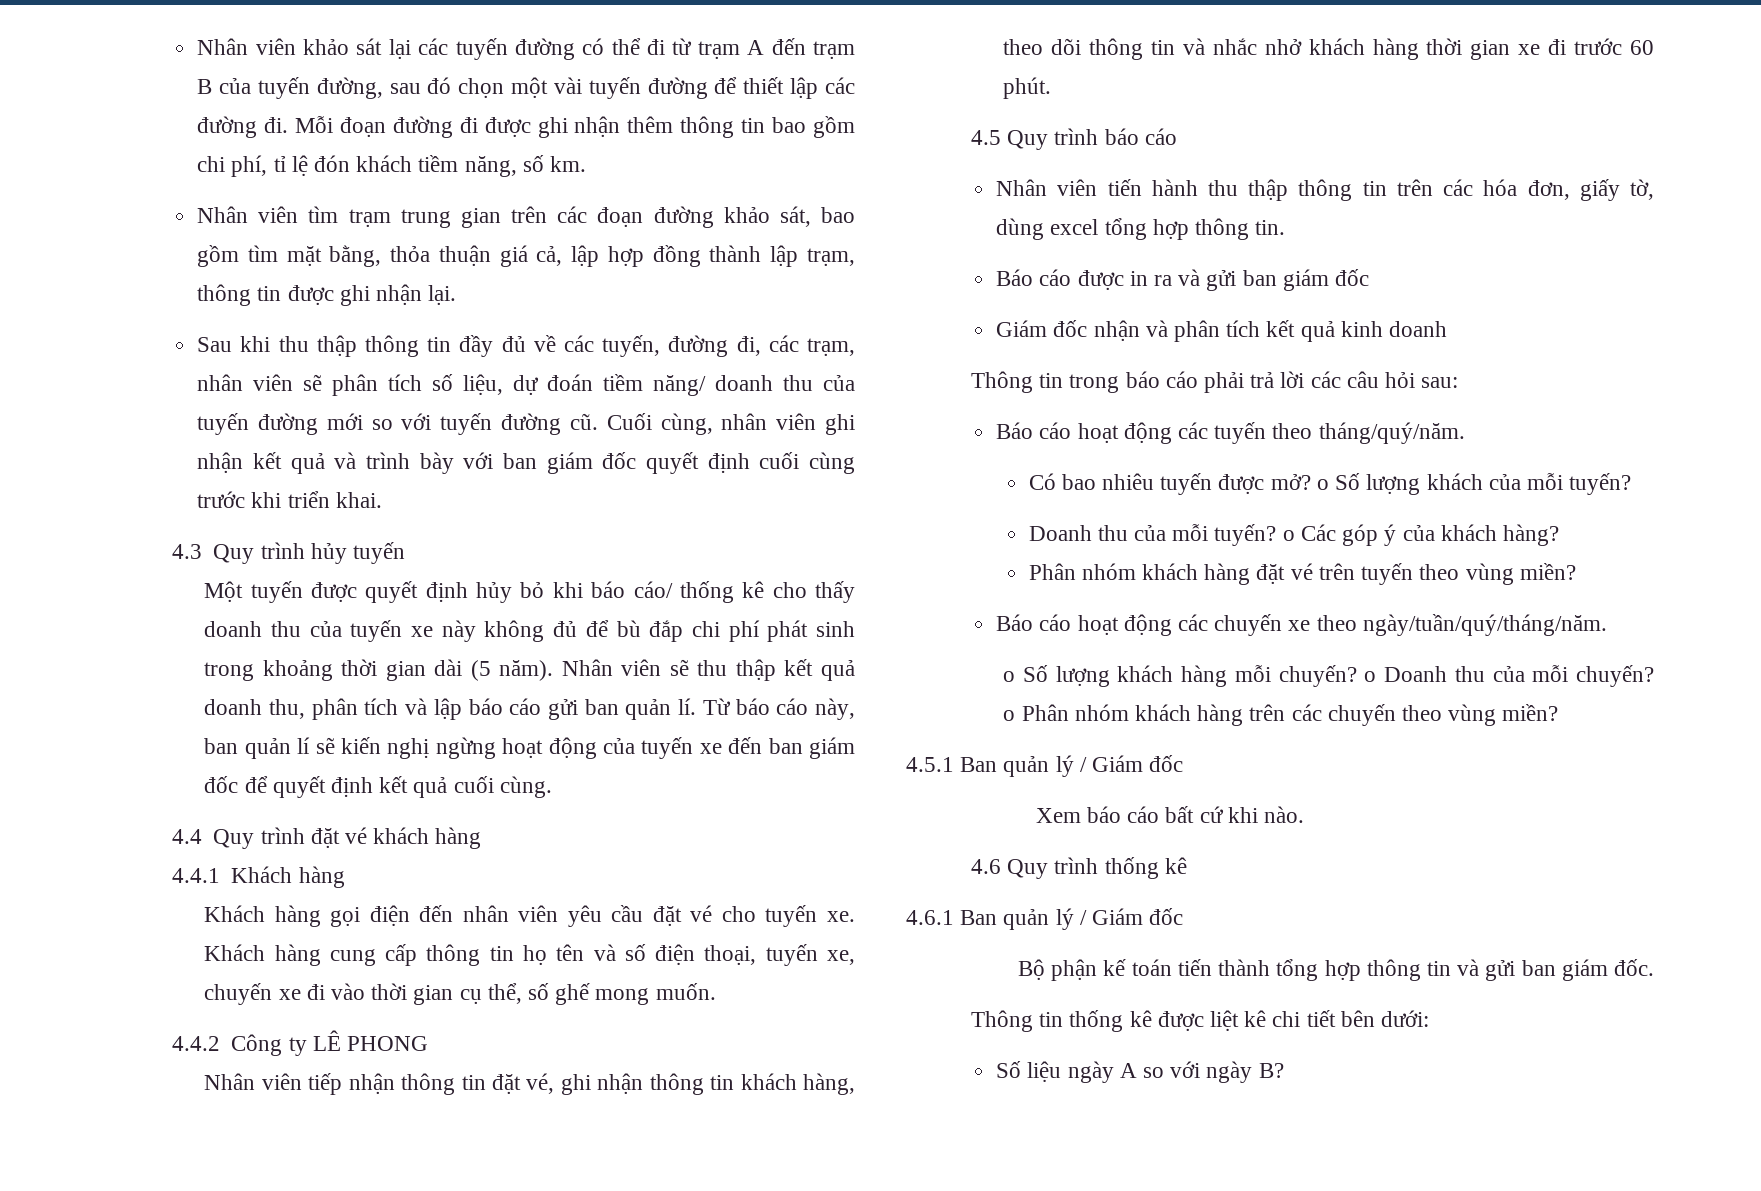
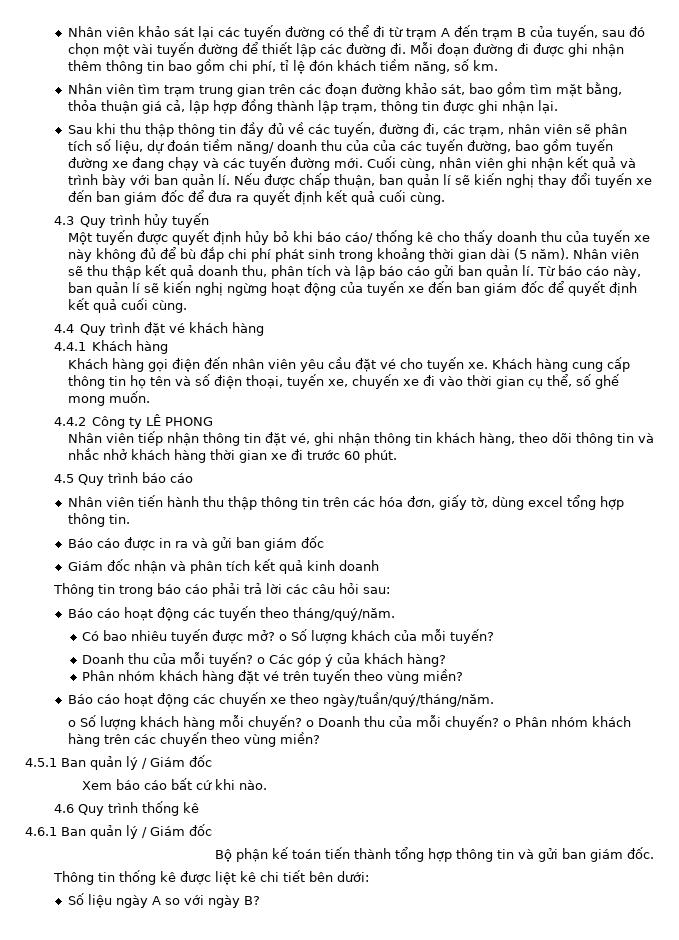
[257,77,383,99] tuyến đường, -> [556,25,598,40] tuyến,
[197,413,598,435] tuyến đường mới so với tuyến đường cũ. -> [372,139,613,154] [67,156,363,171] của các tuyến đường, bao gồm tuyến đường xe đang chạy và các tuyến đường mới.
[546,452,855,474] [197,491,382,508] giám đốc quyết định cuối cùng trước khi triển khai. -> [181,173,652,188] [67,190,445,205] quản lí. Nếu được chấp thuận, ban quản lí sẽ kiến nghị thay đổi tuyến xe đến ban giám đốc để đưa ra quyết định kết quả cuối cùng.

